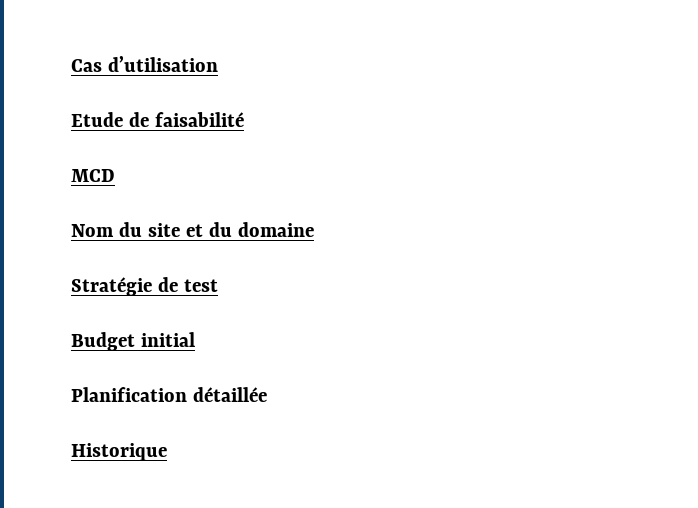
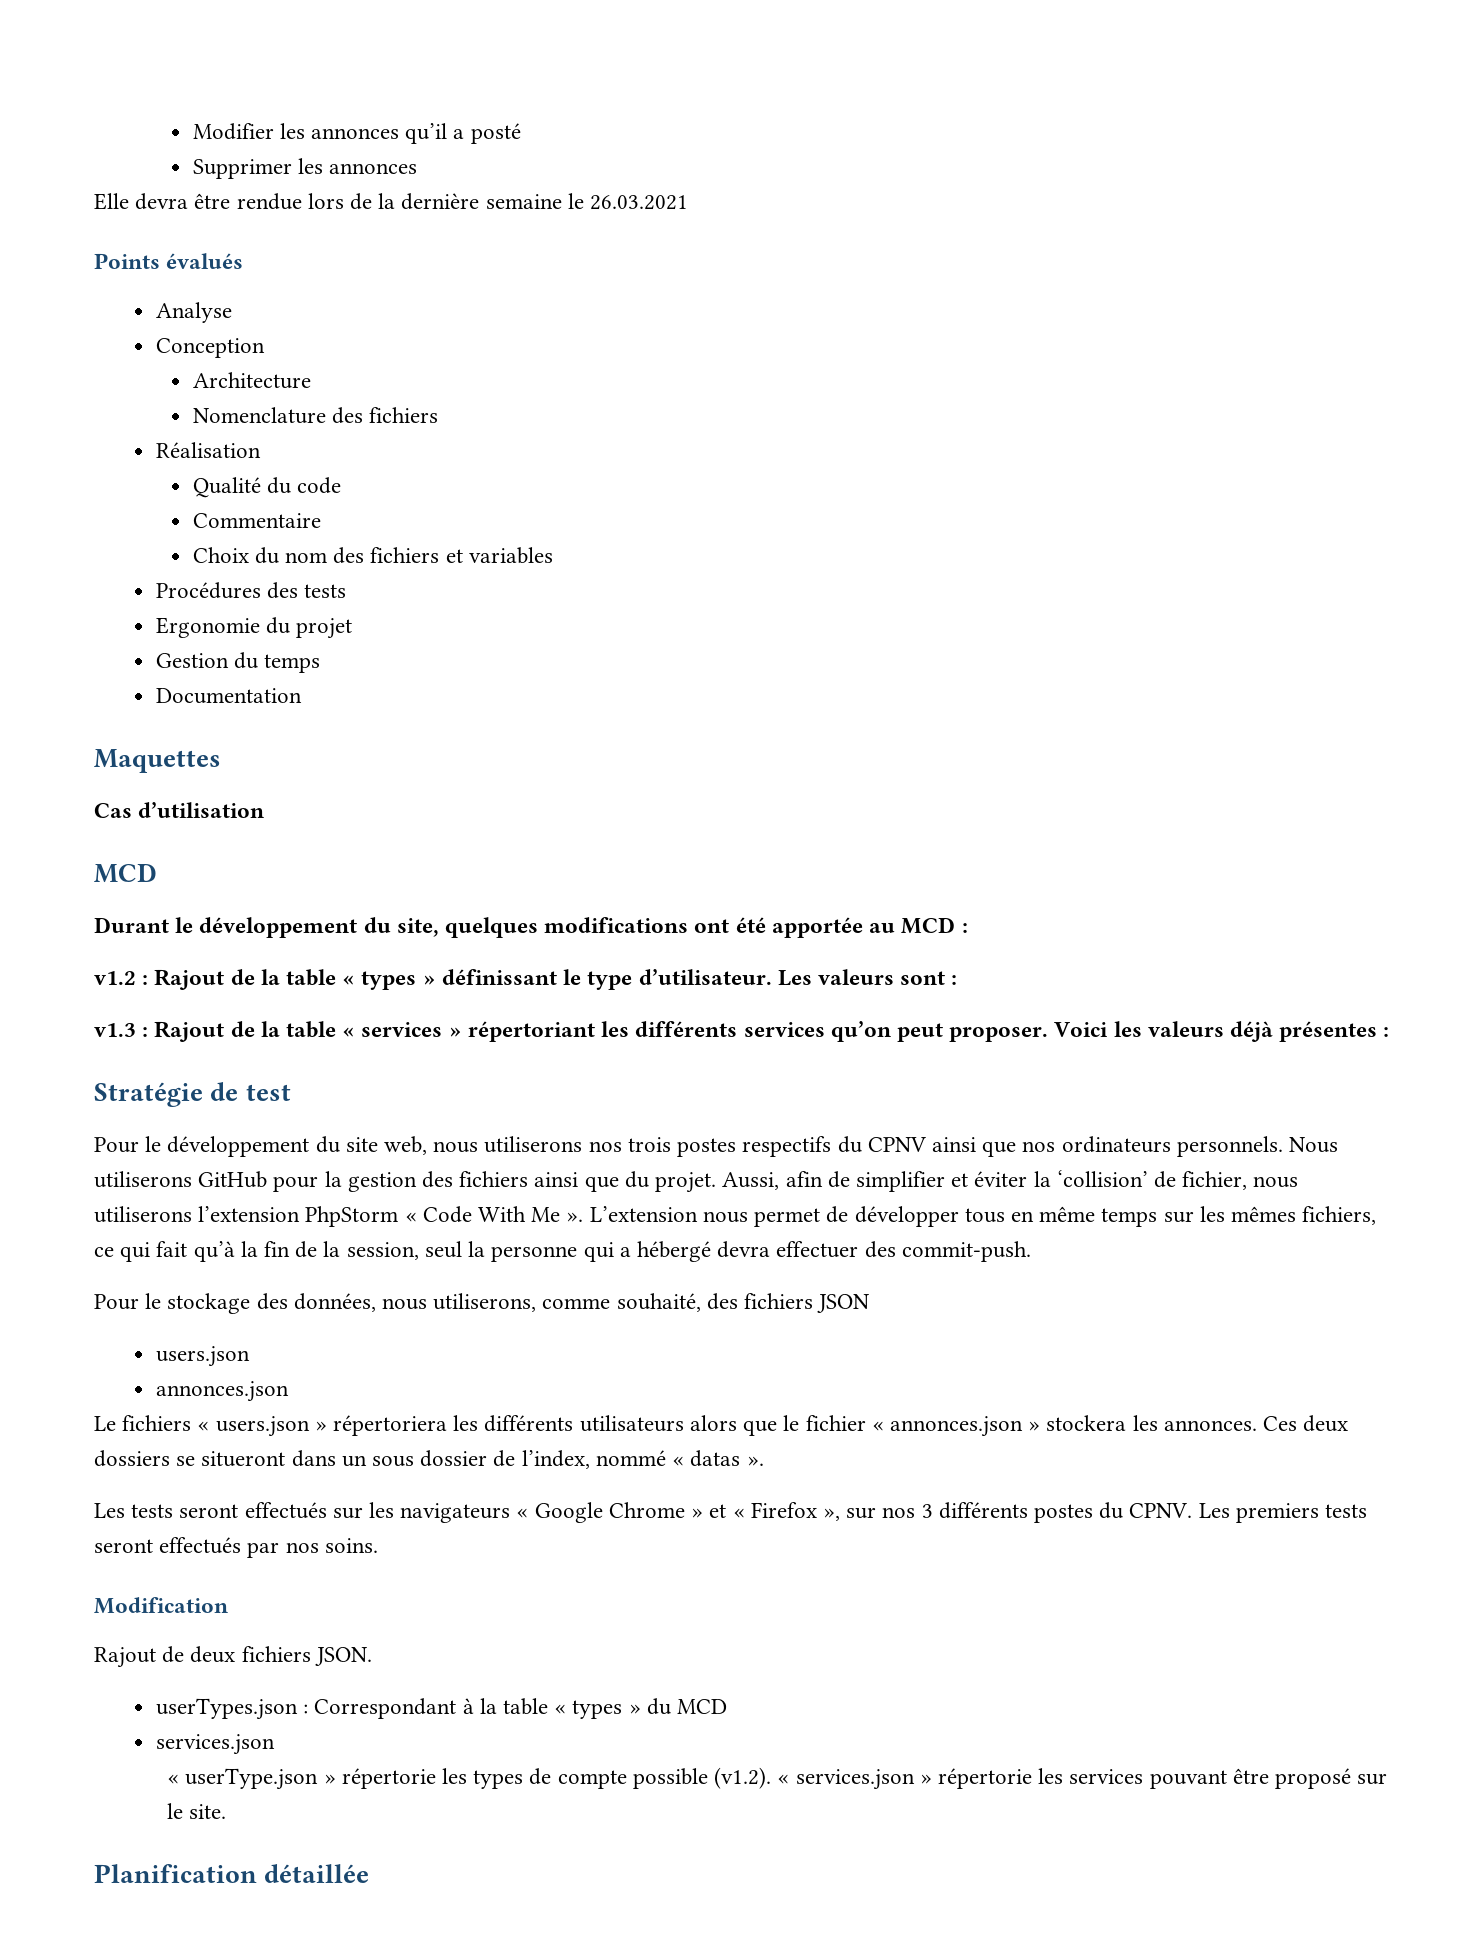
[71,56,218,72] [71,112,244,127] [71,169,115,182] [71,222,314,237] [71,277,218,296] [71,332,195,351] Cas d’utilisation // Etude de faisabilité // MCD // Nom du site et du domaine // Stratégie de test // Budget initial -> [192,123,521,144] [192,158,417,179] [94,193,689,210] [94,253,244,269] [155,302,232,323] [155,338,265,358] [192,372,311,389] [192,407,438,424] [155,442,261,458] [192,477,341,498] [192,513,321,528] [192,547,553,564] [155,582,347,599] [155,617,353,639] [155,652,321,673] [155,688,302,704] [94,749,221,773] [94,802,265,818] [94,863,157,883] [94,917,968,938] [94,969,958,990] [94,1021,1390,1042] [94,1082,291,1107] [94,1136,1338,1157] [94,1170,1299,1193] [94,1206,1377,1227] [94,1241,1031,1262] [94,1293,871,1314] [155,1346,250,1367] [155,1381,289,1402] [94,1415,1349,1437] [94,1450,764,1469] [94,1502,1368,1523] [94,1537,378,1558] [94,1597,228,1614] [94,1646,372,1668] [155,1698,728,1720] [155,1734,275,1755] [167,1767,1388,1790] [167,1803,227,1819] Modifier les annonces qu’il a posté // Supprimer les annonces // Elle devra être rendue lors de la dernière semaine le 26.03.2021 // Points évalués // Analyse // Conception // Architecture // Nomenclature des fichiers // Réalisation // Qualité du code // Commentaire // Choix du nom des fichiers et variables // Procédures des tests // Ergonomie du projet // Gestion du temps // Documentation // Maquettes // Cas d’utilisation // MCD // Durant le développement du site, quelques modifications ont été apportée au MCD : // v1.2 : Rajout de la table « types » définissant le type d’utilisateur. Les valeurs sont : // v1.3 : Rajout de la table « services » répertoriant les différents services qu’on peut proposer. Voici les valeurs déjà présentes : // Stratégie de test // Pour le développement du site web, nous utiliserons nos trois postes respectifs du CPNV ainsi que nos ordinateurs personnels. Nous utiliserons GitHub pour la gestion des fichiers ainsi que du projet. Aussi, afin de simplifier et éviter la ‘collision’ de fichier, nous utiliserons l’extension PhpStorm « Code With Me ». L’extension nous permet de développer tous en même temps sur les mêmes fichiers, ce qui fait qu’à la fin de la session, seul la personne qui a hébergé devra effectuer des commit-push. // Pour le stockage des données, nous utiliserons, comme souhaité, des fichiers JSON // users.json // annonces.json // Le fichiers « users.json » répertoriera les différents utilisateurs alors que le fichier « annonces.json » stockera les annonces. Ces deux dossiers se situeront dans un sous dossier de l’index, nommé « datas ». // Les tests seront effectués sur les navigateurs « Google Chrome » et « Firefox », sur nos 3 différents postes du CPNV. Les premiers tests seront effectués par nos soins. // Modification // Rajout de deux fichiers JSON. // userTypes.json : Correspondant à la table « types » du MCD // services.json // « userType.json » répertorie les types de compte possible (v1.2). « services.json » répertorie les services pouvant être proposé sur le site.
[71,443,167,461] // Historique -> (370, 1873) none

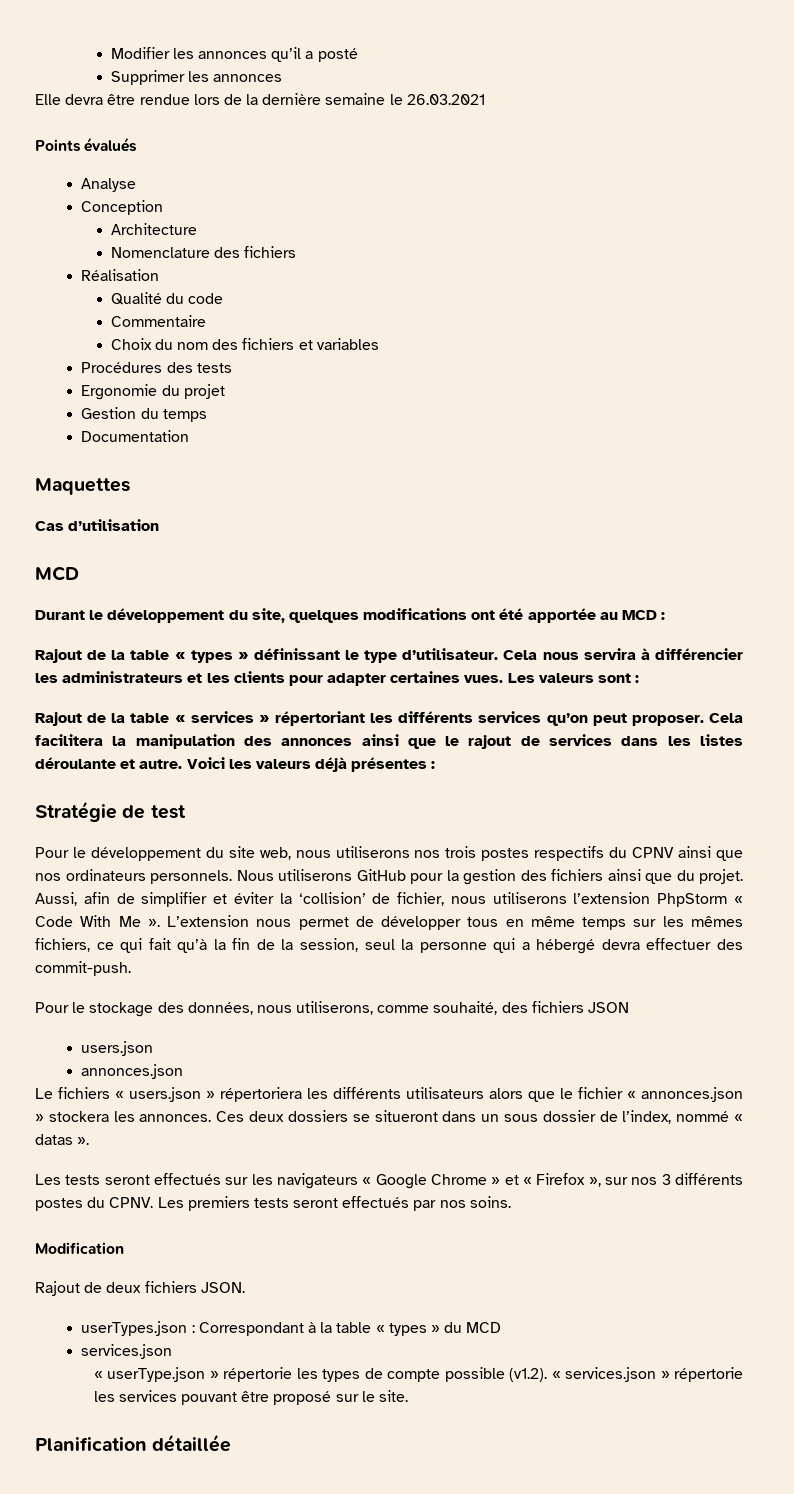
[94,971,149,985] v1.2 : -> (666, 616) none
(772, 977) none -> [503,648,743,660] [35,671,504,686] Cela nous servira à différencier les administrateurs et les clients pour adapter certaines vues.
[94,1023,149,1037] v1.3 : -> (640, 679) none
(1049, 1034) none -> [709,713,743,723] [35,734,743,749] [35,757,183,769] Cela facilitera la manipulation des annonces ainsi que le rajout de services dans les listes déroulante et autre.

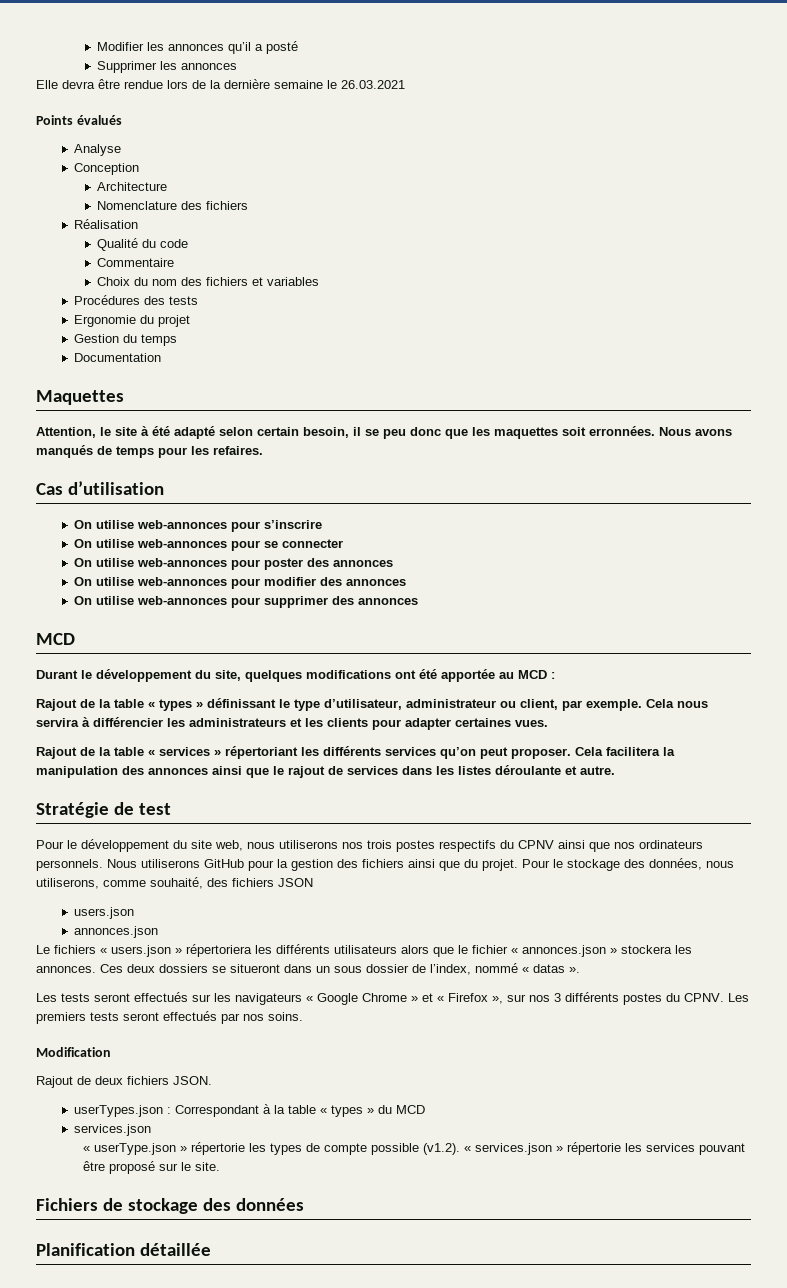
[35,519,160,531] Cas d’utilisation -> [36,426,732,439] [36,445,263,458] [36,481,164,495] [73,520,322,532] [73,539,343,551] [73,558,393,570] [73,577,406,589] [73,596,418,608] Attention, le site à été adapté selon certain besoin, il se peu donc que les maquettes soit erronnées. Nous avons manqués de temps pour les refaires. // Cas d’utilisation // On utilise web-annonces pour s’inscrire // On utilise web-annonces pour se connecter // On utilise web-annonces pour poster des annonces // On utilise web-annonces pour modifier des annonces // On utilise web-annonces pour supprimer des annonces
[402,648,499,660] d’utilisateur. -> [324,699,642,711] d’utilisateur, administrateur ou client, par exemple.
[507,673,640,683] Les valeurs sont : -> (548, 723) none
[186,757,436,772] Voici les valeurs déjà présentes : -> (615, 770) none
[35,892,744,907] [35,915,743,930] [35,938,743,954] [35,961,131,976] Aussi, afin de simplifier et éviter la ‘collision’ de fichier, nous utiliserons l’extension PhpStorm « Code With Me ». L’extension nous permet de développer tous en même temps sur les mêmes fichiers, ce qui fait qu’à la fin de la session, seul la personne qui a hébergé devra effectuer des commit-push. // -> (518, 865) none
(408, 1396) none -> [36,1198,304,1214] // Fichiers de stockage des données

